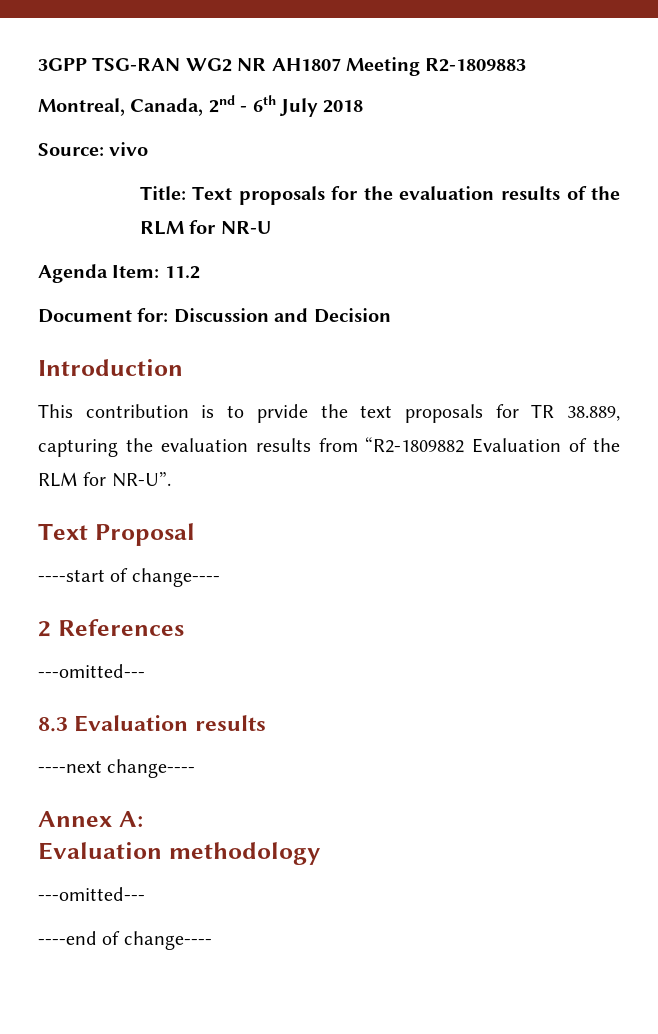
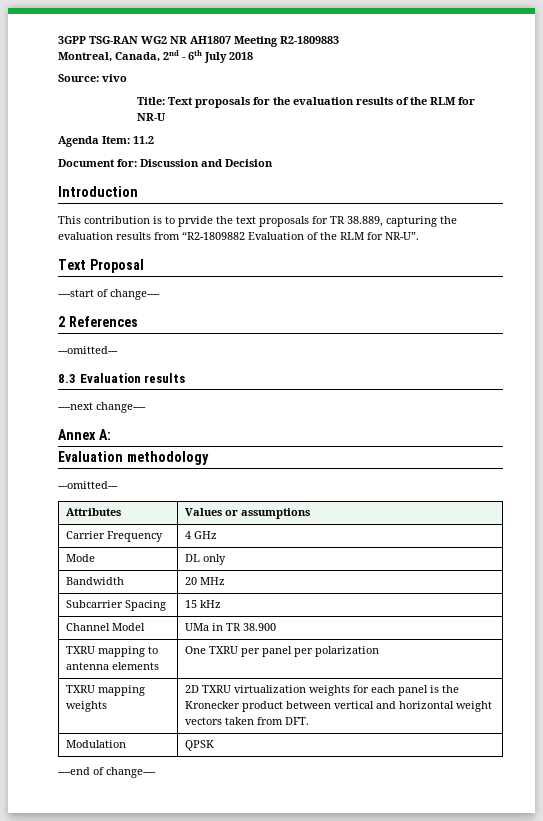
(145, 894) none -> [66,508,122,516] [185,508,311,519] [66,531,164,542] [185,531,218,539] [66,554,96,562] [185,554,227,565] [66,577,125,585] [185,577,226,585] [66,600,167,611] [185,600,222,608] [66,623,146,631] [185,623,277,631] [66,646,159,657] [66,662,160,670] [185,646,380,657] [66,685,146,696] [66,701,108,712] [185,685,460,696] [185,701,493,712] [185,717,310,725] [66,740,127,748] [185,740,215,751] // Attributes | Values or assumptions // Carrier Frequency | 4 GHz // Mode | DL only // Bandwidth | 20 MHz // Subcarrier Spacing | 15 kHz // Channel Model | UMa in TR 38.900 // TXRU mapping to antenna elements | One TXRU per panel per polarization // TXRU mapping weights | 2D TXRU virtualization weights for each panel is the Kronecker product between vertical and horizontal weight vectors taken from DFT. // Modulation | QPSK

